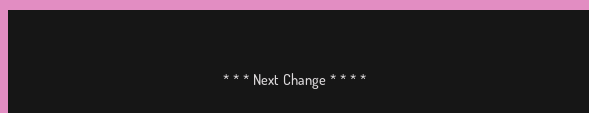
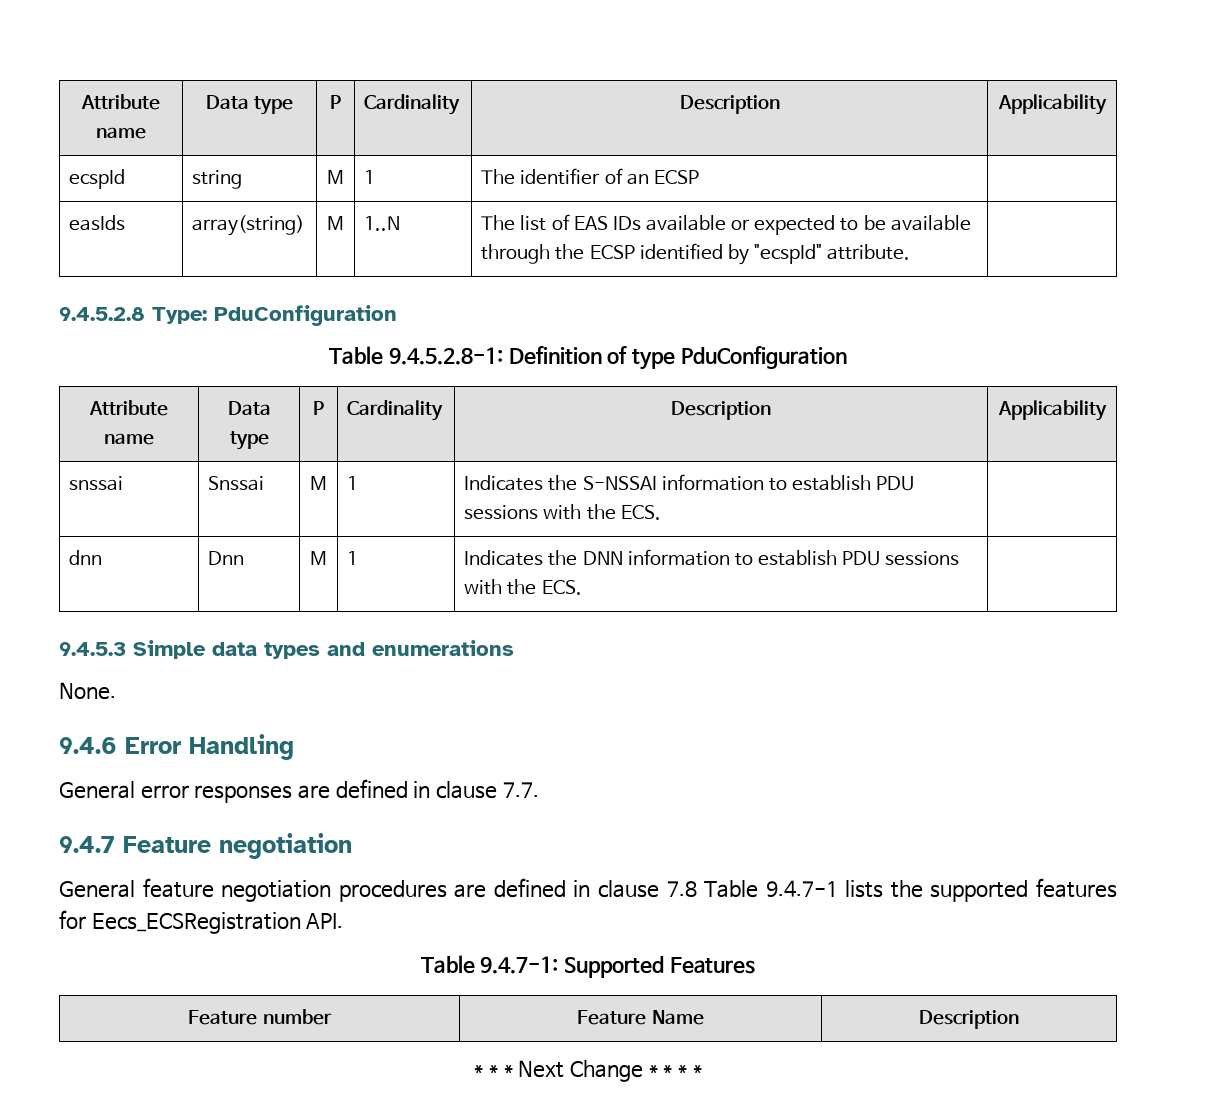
(223, 79) none -> [81,94,160,110] [96,127,147,139] [205,95,294,115] [330,95,341,109] [364,94,461,115] [679,95,780,114] [997,94,1107,115] [69,169,126,189] [192,170,243,189] [327,170,344,184] [364,170,376,184] [481,168,699,185] [69,215,126,231] [192,215,305,236] [327,216,344,230] [364,216,401,231] [481,214,971,235] [481,243,911,265] [59,305,397,326] [329,346,847,370] [89,400,168,416] [104,433,155,445] [227,401,271,415] [229,431,269,450] [313,401,324,415] [347,400,444,421] [671,401,772,420] [997,400,1107,421] [69,476,124,491] [208,476,265,491] [310,476,327,490] [347,476,359,490] [464,474,915,491] [464,504,661,520] [69,550,103,565] [208,551,245,565] [310,551,327,565] [347,551,359,565] [464,549,960,566] [464,579,582,595] [59,640,514,659] [59,682,116,700] [59,734,294,760] [59,779,539,803] [59,833,352,859] [59,878,1118,902] [59,910,344,934] [420,955,756,978] [188,1009,332,1025] [577,1010,704,1025] [919,1010,1019,1029] Attribute name | Data type | P | Cardinality | Description | Applicability // ecspId | string | M | 1 | The identifier of an ECSP | // easIds | array(string) | M | 1..N | The list of EAS IDs available or expected to be available through the ECSP identified by "ecspId" attribute. | // 9.4.5.2.8 Type: PduConfiguration // Table 9.4.5.2.8-1: Definition of type PduConfiguration // Attribute name | Data type | P | Cardinality | Description | Applicability // snssai | Snssai | M | 1 | Indicates the S-NSSAI information to establish PDU sessions with the ECS. | // dnn | Dnn | M | 1 | Indicates the DNN information to establish PDU sessions with the ECS. | // 9.4.5.3 Simple data types and enumerations // None. // 9.4.6 Error Handling // General error responses are defined in clause 7.7. // 9.4.7 Feature negotiation // General feature negotiation procedures are defined in clause 7.8 Table 9.4.7-1 lists the supported features for Eecs_ECSRegistration API. // Table 9.4.7-1: Supported Features // Feature number | Feature Name | Description //

